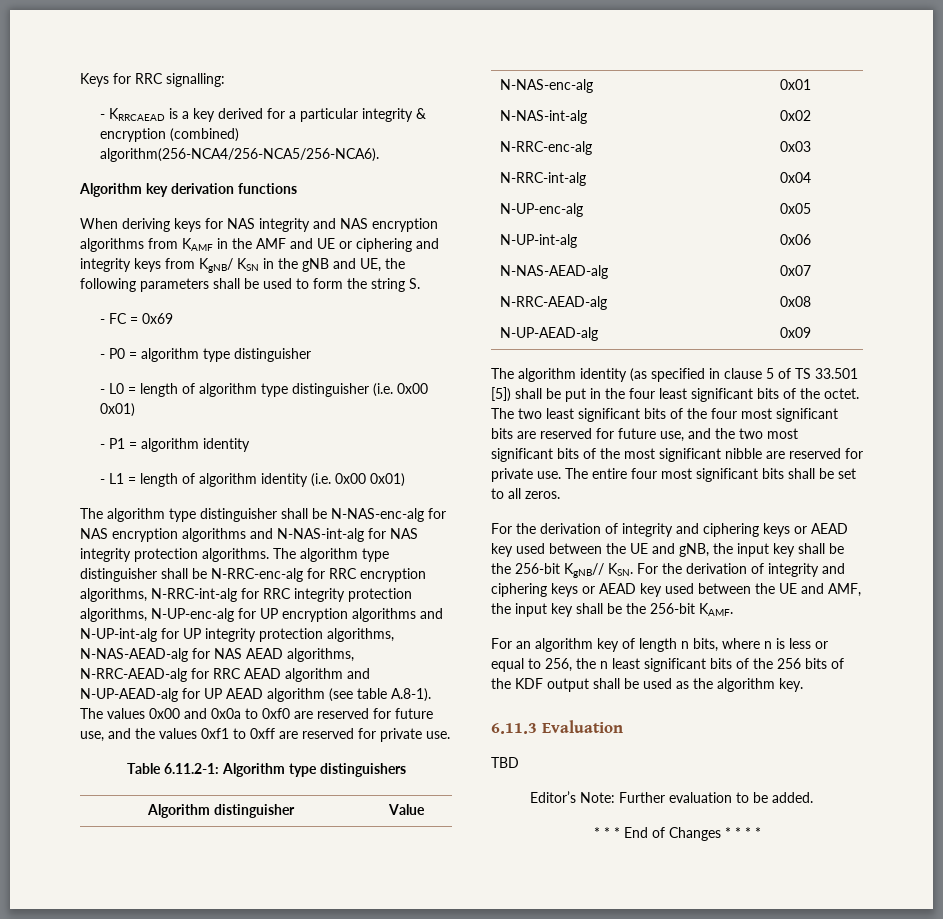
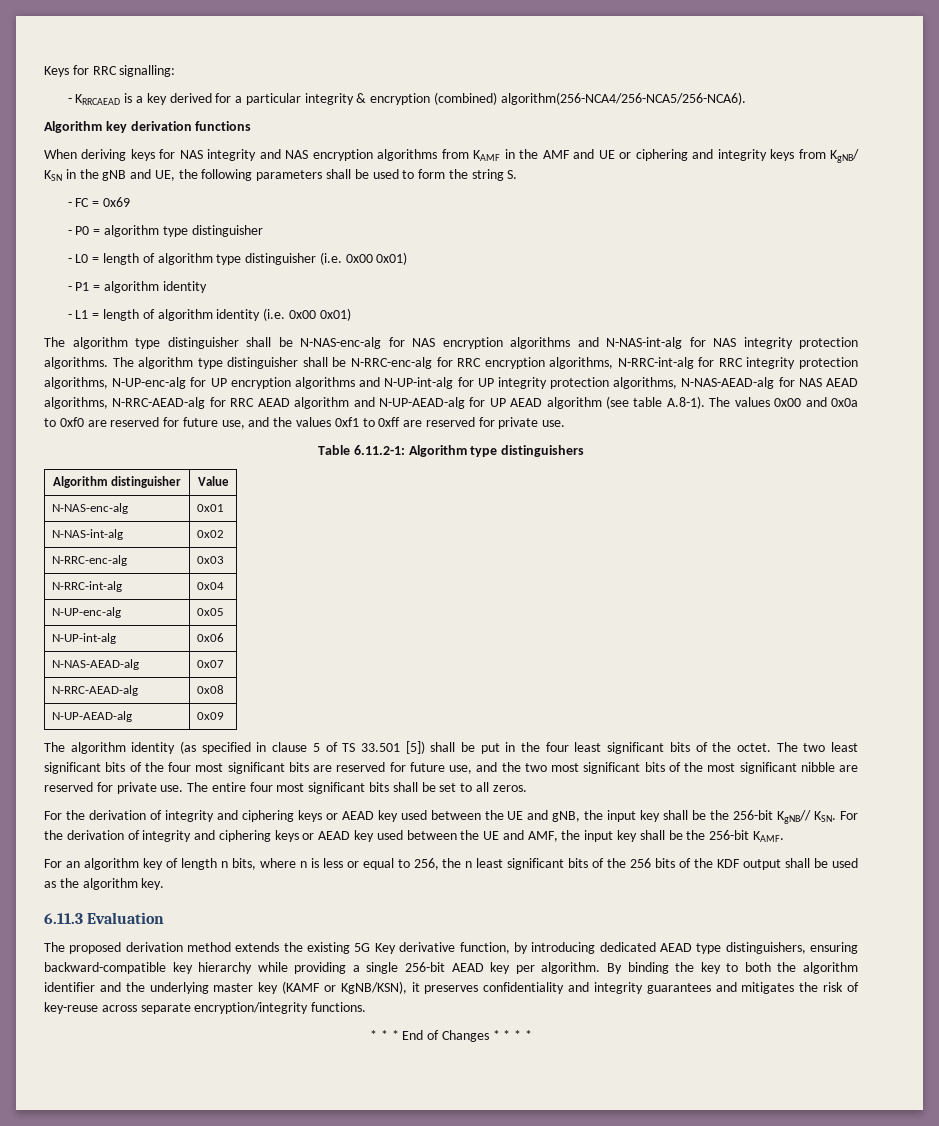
[491,757,519,768] [530,791,814,803] TBD // Editor’s Note: Further evaluation to be added. -> [44,942,859,954] [44,962,858,974] [44,981,860,994] [44,1002,367,1014] The proposed derivation method extends the existing 5G Key derivative function, by introducing dedicated AEAD type distinguishers, ensuring backward-compatible key hierarchy while providing a single 256-bit AEAD key per algorithm. By binding the key to both the algorithm identifier and the underlying master key (KAMF or KgNB/KSN), it preserves confidentiality and integrity guarantees and mitigates the risk of key-reuse across separate encryption/integrity functions.

